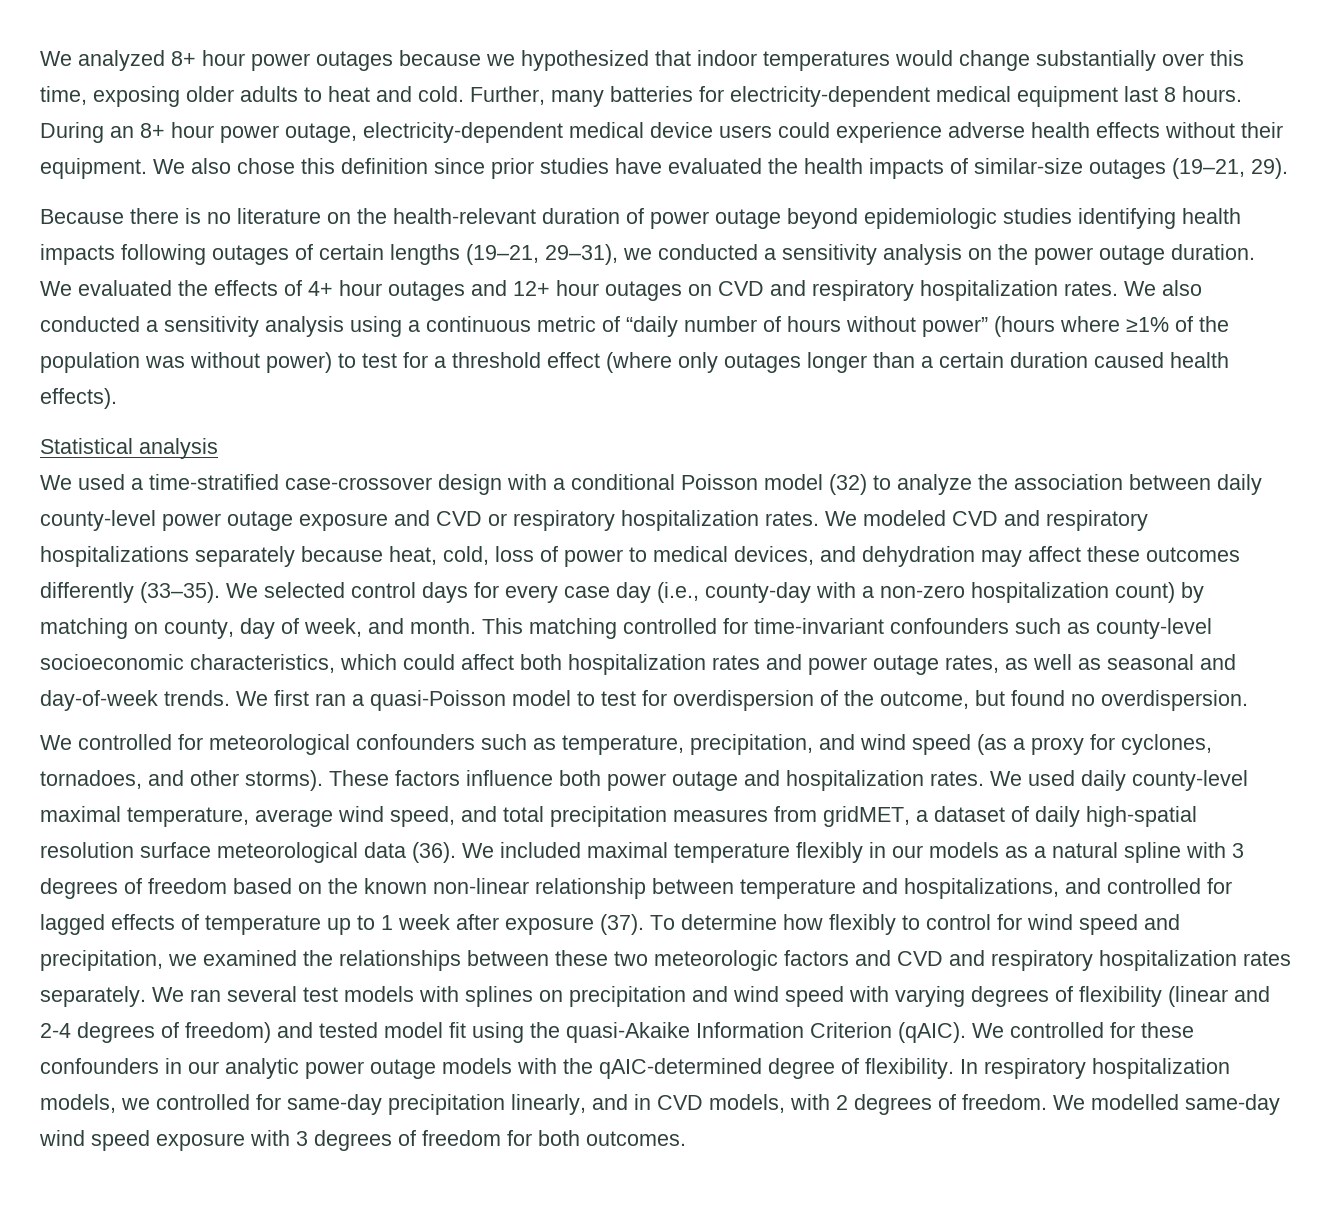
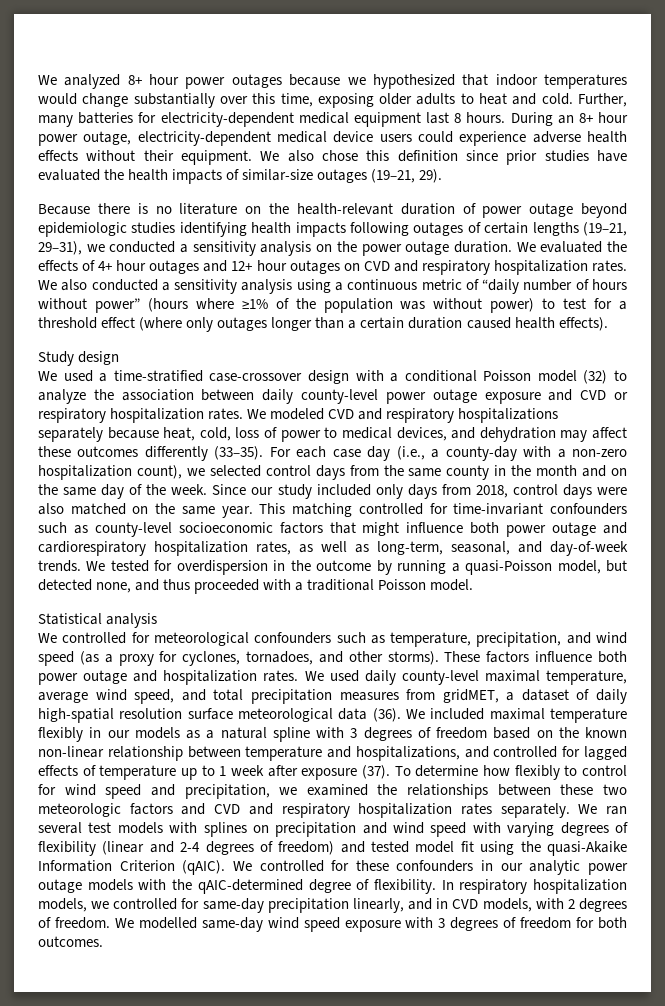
[40,438,218,459] Statistical analysis -> [38,351,120,366] Study design
[226,582,558,603] We selected control days for every -> [269,446,327,458] For each
(699, 592) none -> [431,449,440,458] a
[1115,582,1204,603] [40,618,476,639] count) by matching on county, day of week, and month. -> [136,465,628,480] [38,484,627,499] [38,503,253,518] count), we selected control days from the same county in the month and on the same day of the week. Since our study included only days from 2018, control days were also matched on the same year.
[190,654,939,675] characteristics, which could affect both hospitalization rates and power outage -> [279,522,628,537] [38,541,248,556] factors that might influence both power outage and cardiorespiratory hospitalization
[1107,654,1194,670] seasonal -> [377,541,510,555] long-term, seasonal,
[274,690,1248,711] first ran a quasi-Poisson model to test for overdispersion of the outcome, but found no overdispersion. -> [110,560,627,575] [38,579,474,594] [38,613,158,628] tested for overdispersion in the outcome by running a quasi-Poisson model, but detected none, and thus proceeded with a traditional Poisson model. // Statistical analysis

